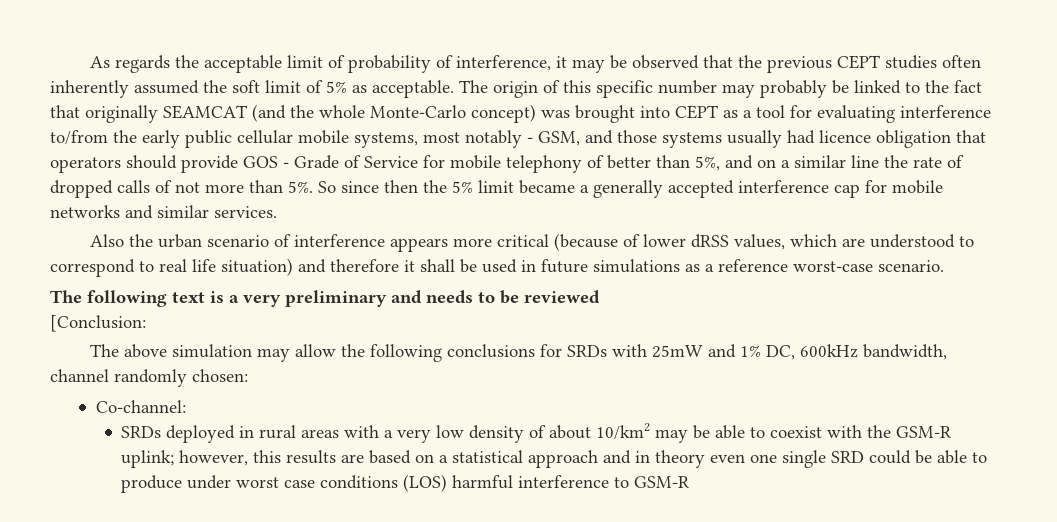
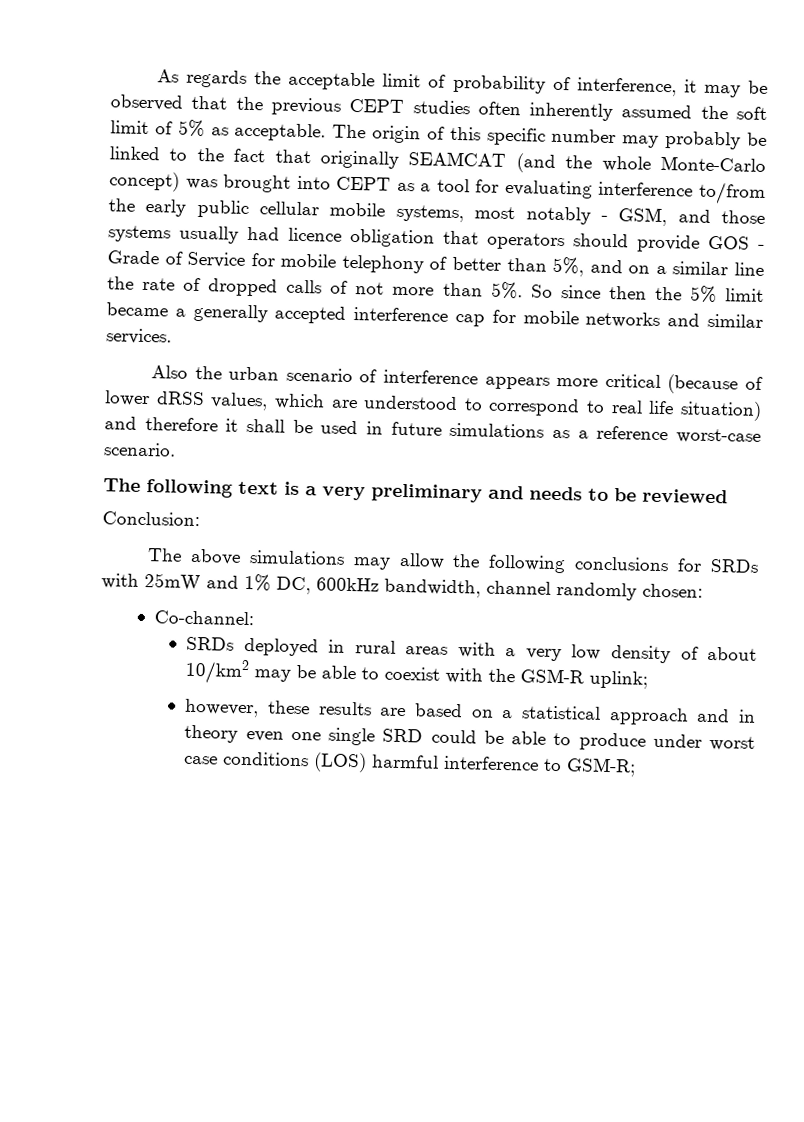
[50,315,146,332] [Conclusion: -> [102,511,200,527] Conclusion:
[171,344,252,358] simulation -> [248,550,345,565] simulations
[179,450,282,466] however, this -> [184,698,311,718] // however, these
[634,476,690,488] GSM-R -> [566,757,637,777] GSM-R;

